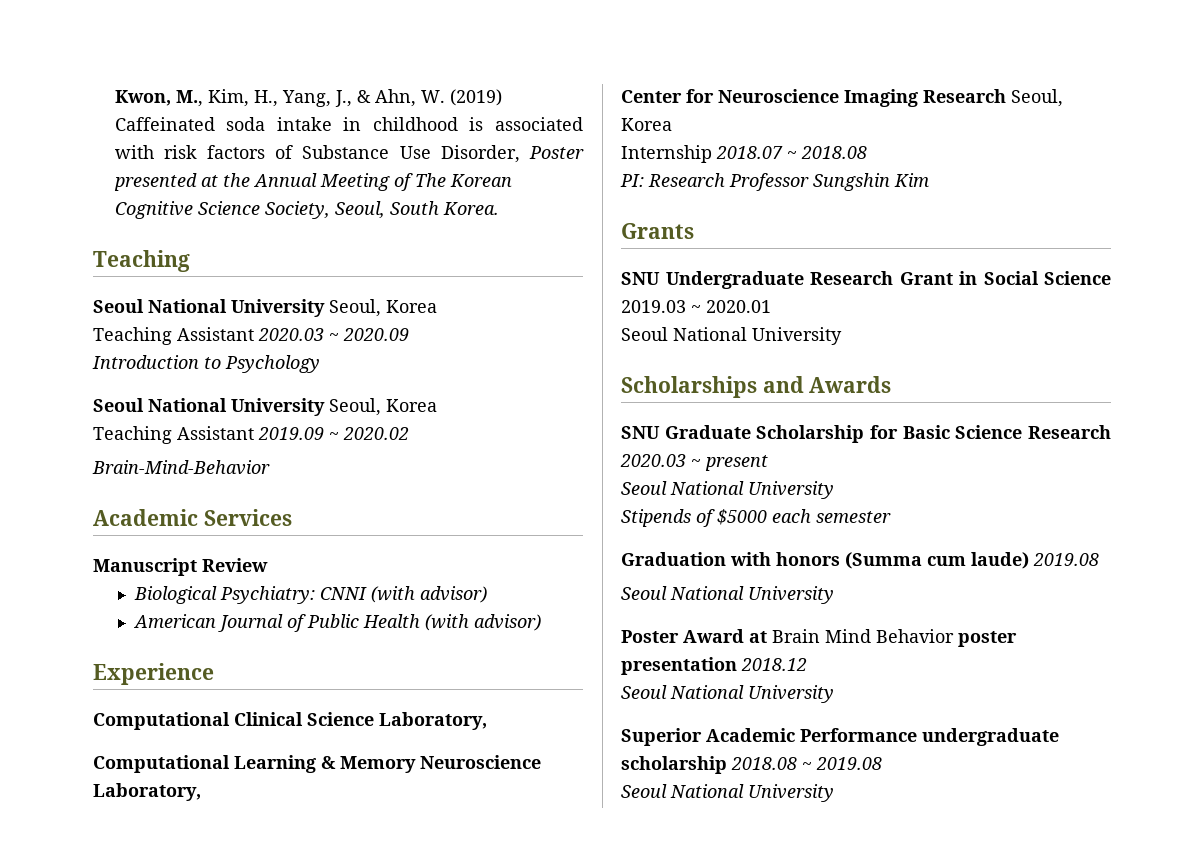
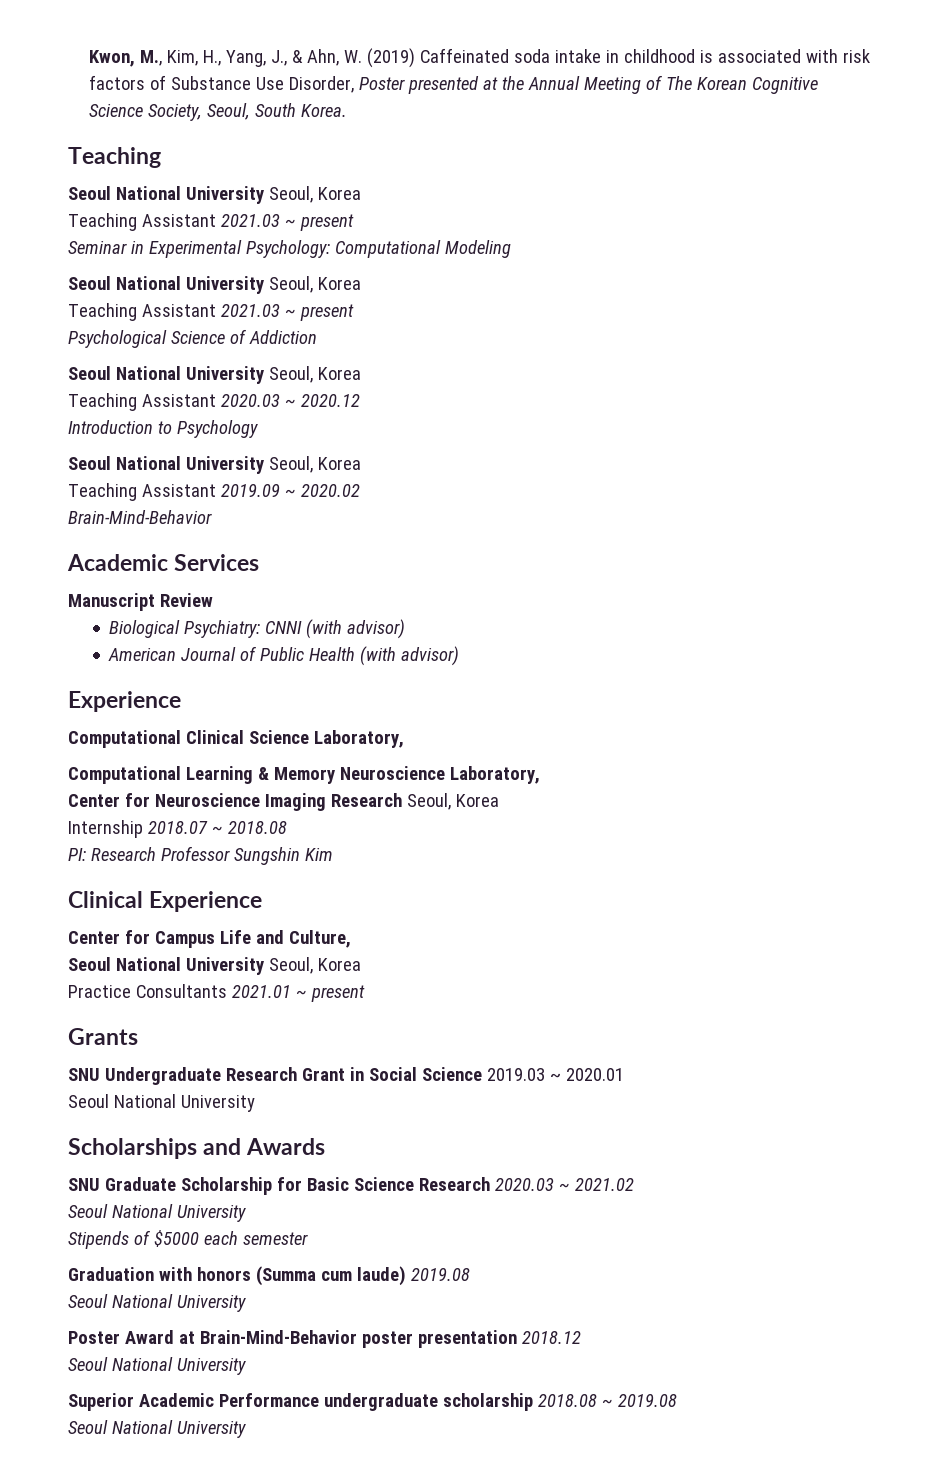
(437, 306) none -> [68,213,354,231] [68,240,511,258] [68,276,361,294] [68,303,354,321] [68,329,317,348] [68,366,361,384] // Teaching Assistant 2021.03 ~ present // Seminar in Experimental Psychology: Computational Modeling // Seoul National University Seoul, Korea // Teaching Assistant 2021.03 ~ present // Psychological Science of Addiction // Seoul National University Seoul, Korea
[343,328,409,341] 2020.09 -> [300,394,360,407] 2020.12
(929, 180) none -> [68,891,263,912] [68,930,351,948] [68,957,361,975] [68,984,365,1002] // Clinical Experience // Center for Campus Life and Culture, // Seoul National University Seoul, Korea // Practice Consultants 2021.01 ~ present
[705,455,768,471] present -> [574,1178,634,1191] 2021.02
[772,629,954,643] Brain Mind Behavior -> [199,1330,357,1344] Brain-Mind-Behavior

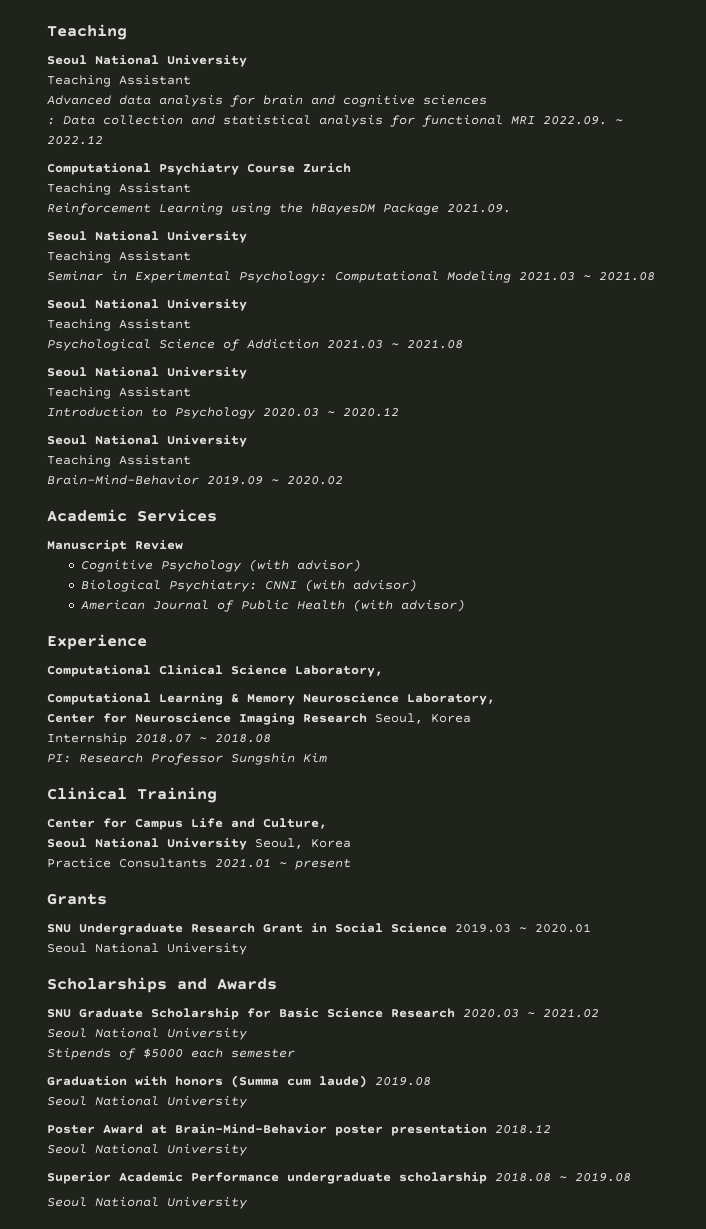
[88,48,870,68] [88,75,818,94] [88,103,347,121] Kwon, M., Kim, H., Yang, J., & Ahn, W. (2019) Caffeinated soda intake in childhood is associated with risk factors of Substance Use Disorder, Poster presented at the Annual Meeting of The Korean Cognitive Science Society, Seoul, South Korea. // -> (47, 32) none
[268,186,361,203] [68,213,354,231] Seoul, Korea // Teaching Assistant 2021.03 ~ present -> [47,75,191,87] [47,95,487,107] [47,115,623,127] [47,135,103,145] [47,163,351,175] [47,183,191,195] [47,203,511,215] [47,231,247,243] [47,251,191,263] // Teaching Assistant // Advanced data analysis for brain and cognitive sciences // : Data collection and statistical analysis for functional MRI 2022.09. ~ 2022.12 // Computational Psychiatry Course Zurich // Teaching Assistant // Reinforcement Learning using the hBayesDM Package 2021.09. // Seoul National University // Teaching Assistant
[68,276,361,294] [68,303,354,321] // Seoul National University Seoul, Korea // Teaching Assistant 2021.03 ~ present -> [519,271,655,281] [47,299,247,311] [47,319,191,331] 2021.03 ~ 2021.08 // Seoul National University // Teaching Assistant
[68,366,361,384] [68,393,216,411] // Seoul National University Seoul, Korea // Teaching Assistant -> [327,339,463,349] [47,367,247,379] [47,387,191,399] [47,407,255,419] 2021.03 ~ 2021.08 // Seoul National University // Teaching Assistant // Introduction to Psychology
[68,420,258,438] [68,456,361,474] [68,483,216,501] // Introduction to Psychology // Seoul National University Seoul, Korea // Teaching Assistant -> [47,435,247,447] [47,455,191,467] [47,475,199,485] // Seoul National University // Teaching Assistant // Brain-Mind-Behavior
[68,510,212,524] // Brain-Mind-Behavior -> (343, 480) none
(213, 600) none -> [81,559,362,572] // Cognitive Psychology (with advisor)
[149,891,263,912] Experience -> [137,787,217,803] Training

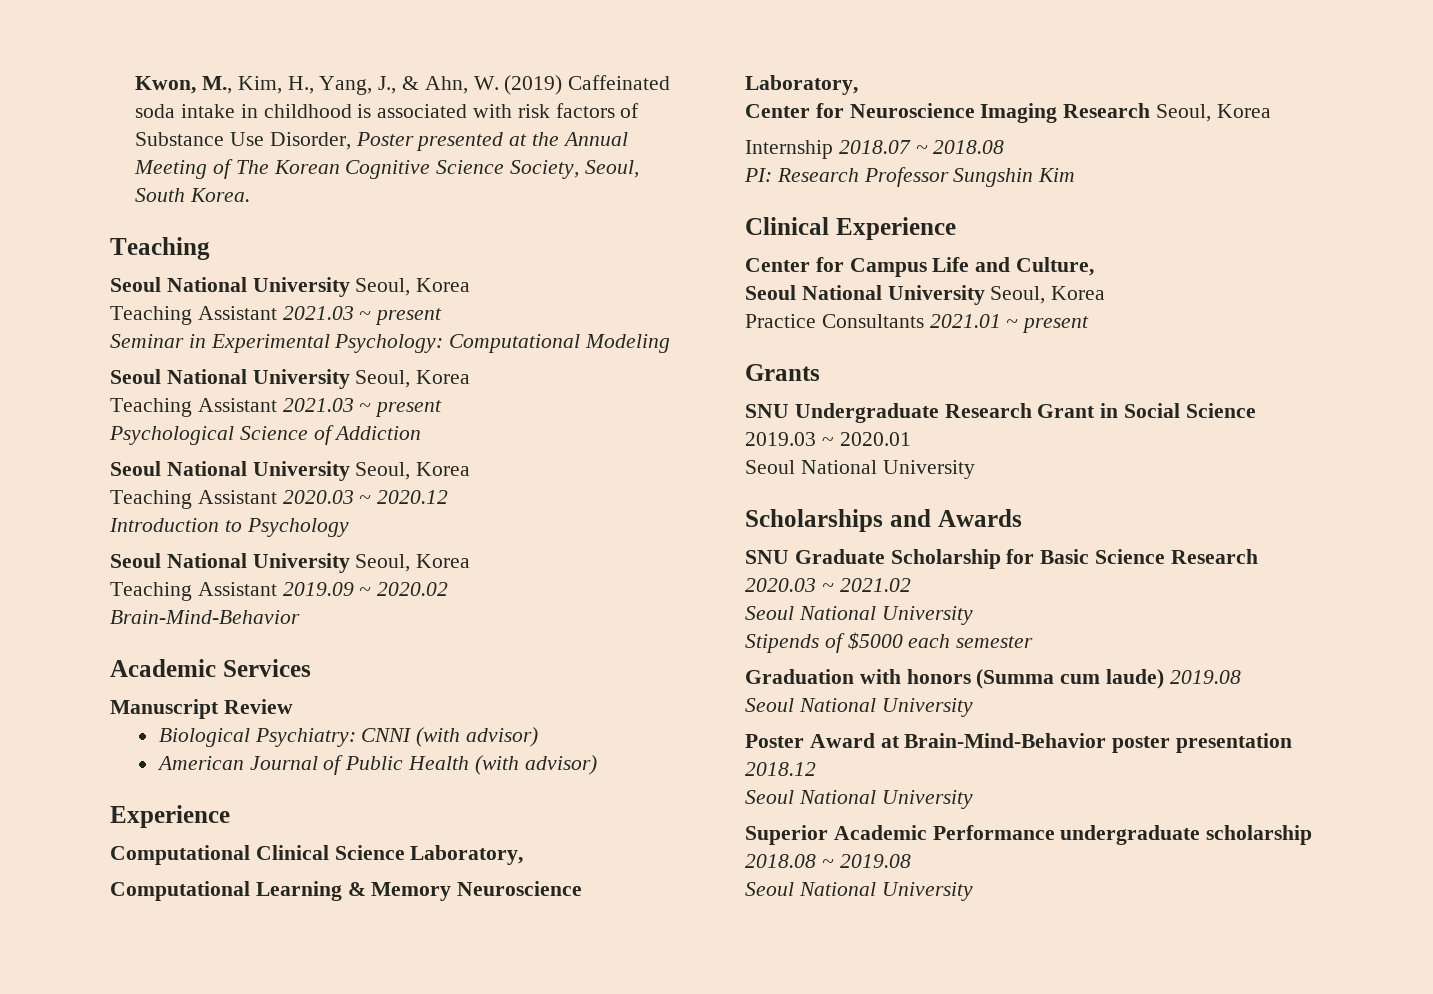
(47, 32) none -> [135,75,671,95] [135,103,640,118] [135,132,628,151] [134,159,639,179] [135,188,251,202] Kwon, M., Kim, H., Yang, J., & Ahn, W. (2019) Caffeinated soda intake in childhood is associated with risk factors of Substance Use Disorder, Poster presented at the Annual Meeting of The Korean Cognitive Science Society, Seoul, South Korea. //
[47,75,191,87] [47,95,487,107] [47,115,623,127] [47,135,103,145] [47,163,351,175] [47,183,191,195] [47,203,511,215] [47,231,247,243] [47,251,191,263] // Teaching Assistant // Advanced data analysis for brain and cognitive sciences // : Data collection and statistical analysis for functional MRI 2022.09. ~ 2022.12 // Computational Psychiatry Course Zurich // Teaching Assistant // Reinforcement Learning using the hBayesDM Package 2021.09. // Seoul National University // Teaching Assistant -> [355,278,471,296] [110,306,443,325] Seoul, Korea // Teaching Assistant 2021.03 ~ present
[519,271,655,281] [47,299,247,311] [47,319,191,331] 2021.03 ~ 2021.08 // Seoul National University // Teaching Assistant -> [110,369,471,389] [110,398,443,417] // Seoul National University Seoul, Korea // Teaching Assistant 2021.03 ~ present
[327,339,463,349] [47,367,247,379] [47,387,191,399] 2021.03 ~ 2021.08 // Seoul National University // Teaching Assistant -> [110,461,471,481] [110,490,449,509] // Seoul National University Seoul, Korea // Teaching Assistant 2020.03 ~ 2020.12
[263,407,399,417] [47,435,247,447] [47,455,191,467] [47,475,199,485] 2020.03 ~ 2020.12 // Seoul National University // Teaching Assistant // Brain-Mind-Behavior -> [110,553,471,573] [110,582,277,601] // Seoul National University Seoul, Korea // Teaching Assistant
(343, 480) none -> [110,610,300,624] // Brain-Mind-Behavior
[81,559,362,572] // Cognitive Psychology (with advisor) -> (293, 706) none
[137,787,217,803] Training -> [835,217,956,240] Experience

